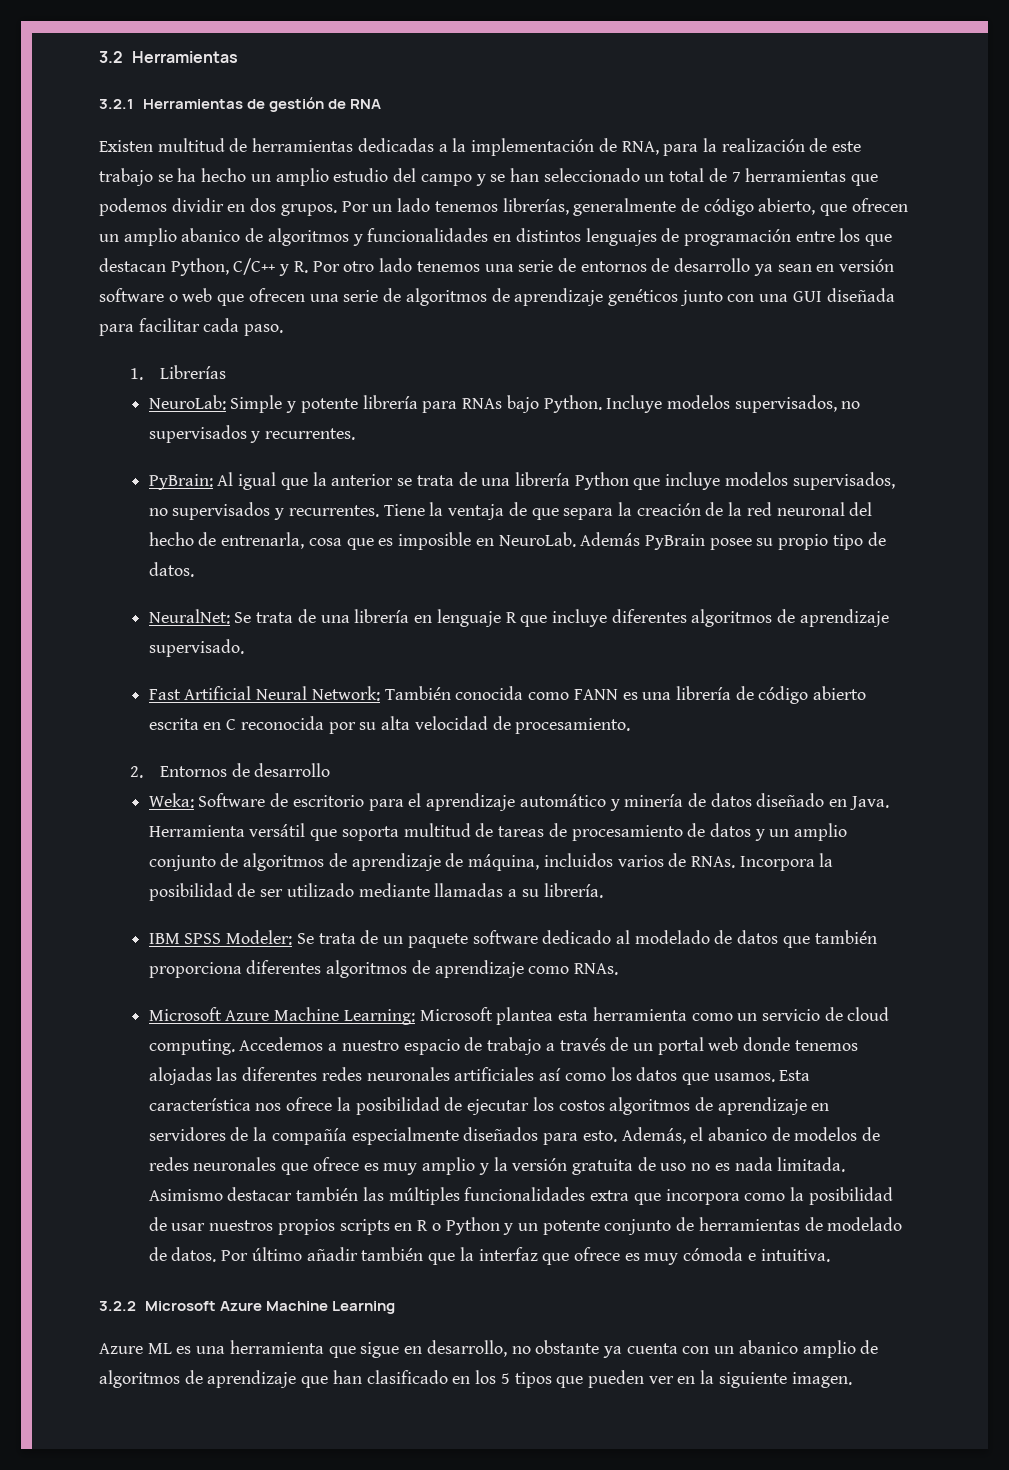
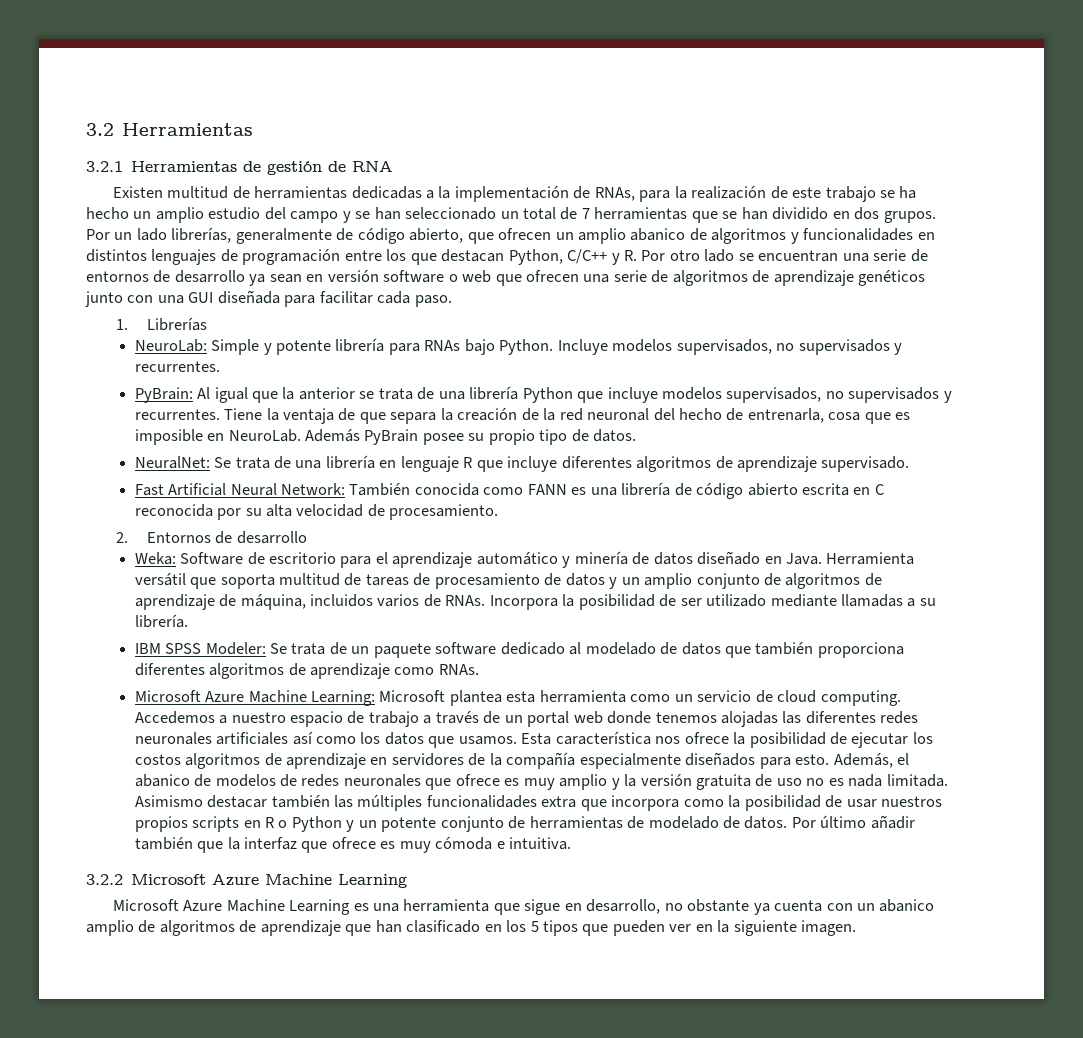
[621,141,659,155] RNA, -> [594,187,635,201] RNAs,
[99,198,224,216] podemos dividir -> [722,207,829,220] se han dividido
[434,201,498,212] tenemos -> (167, 234) none
[416,261,480,272] tenemos -> [738,250,839,262] se encuentran
[99,1343,172,1354] Azure ML -> [112,899,351,915] Microsoft Azure Machine Learning

